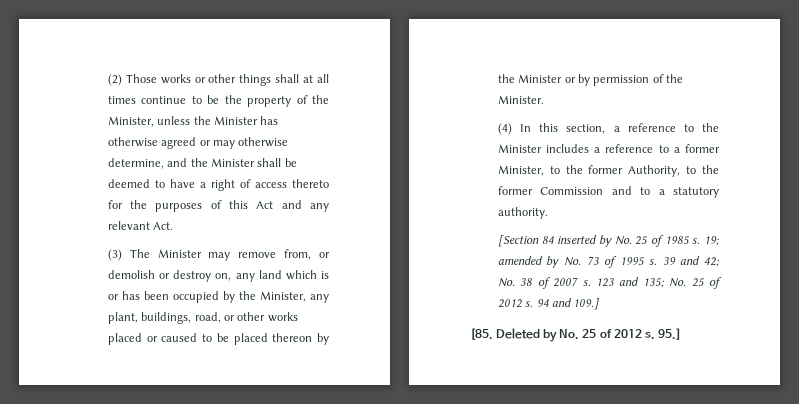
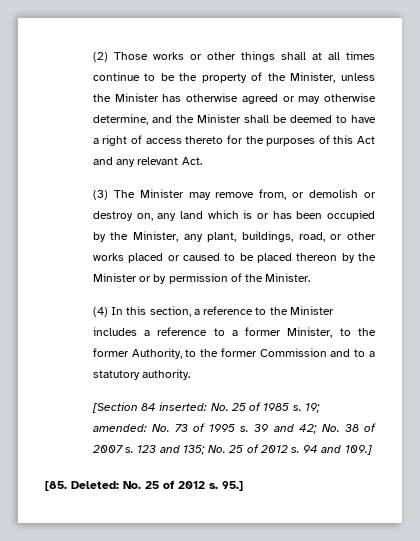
[557,235,612,247] inserted by -> [159,402,208,411] inserted:
[497,256,560,268] amended by -> [92,424,147,432] amended:
[496,328,558,342] Deleted by -> [71,481,119,489] Deleted:

